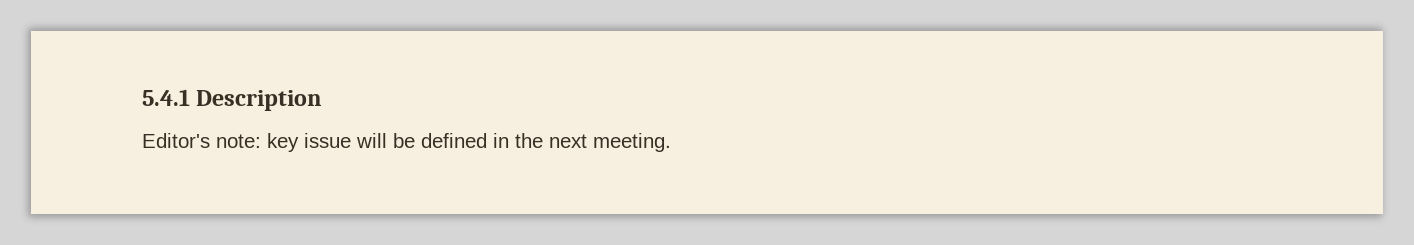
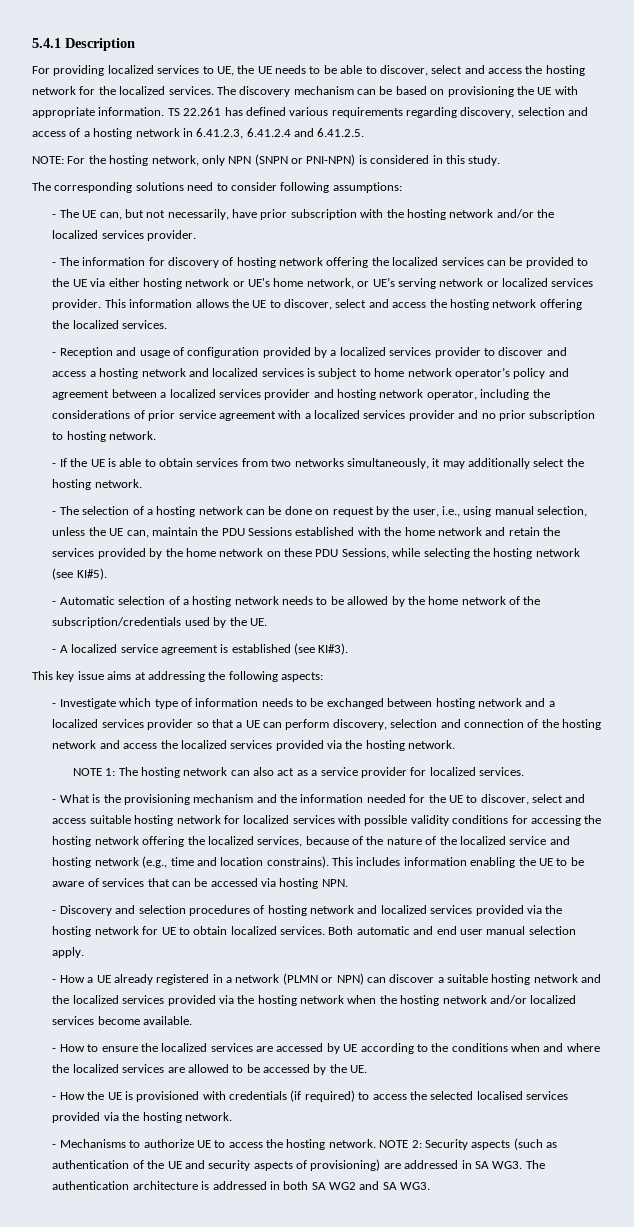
[142,133,671,152] Editor's note: key issue will be defined in the next meeting. -> [32,65,585,76] [32,86,578,97] [32,107,589,118] [32,128,365,139] [32,154,501,166] [32,182,402,193] [52,209,555,220] [52,230,197,241] [52,257,589,268] [52,277,594,289] [52,299,582,310] [52,320,168,329] [52,347,567,358] [52,367,569,379] [52,389,550,400] [52,410,596,421] [52,431,157,442] [52,458,584,469] [52,479,142,490] [52,506,588,517] [52,527,561,538] [52,548,580,559] [52,568,107,580] [52,596,541,607] [52,617,267,628] [52,643,349,655] [32,671,323,682] [52,698,555,709] [52,719,602,730] [52,740,456,751] [72,767,525,778] [52,794,586,805] [52,815,602,826] [52,836,570,847] [52,856,584,868] [52,878,348,889] [52,905,563,916] [52,926,576,937] [52,947,85,958] [52,973,602,985] [52,995,577,1006] [52,1016,193,1025] [52,1043,600,1054] [52,1064,368,1075] [52,1090,569,1102] [52,1112,232,1123] [52,1138,558,1150] [52,1159,545,1171] [52,1181,431,1190] For providing localized services to UE, the UE needs to be able to discover, select and access the hosting network for the localized services. The discovery mechanism can be based on provisioning the UE with appropriate information. TS 22.261 has defined various requirements regarding discovery, selection and access of a hosting network in 6.41.2.3, 6.41.2.4 and 6.41.2.5. // NOTE: For the hosting network, only NPN (SNPN or PNI-NPN) is considered in this study. // The corresponding solutions need to consider following assumptions: // - The UE can, but not necessarily, have prior subscription with the hosting network and/or the localized services provider. // - The information for discovery of hosting network offering the localized services can be provided to the UE via either hosting network or UE's home network, or UE’s serving network or localized services provider. This information allows the UE to discover, select and access the hosting network offering the localized services. // - Reception and usage of configuration provided by a localized services provider to discover and access a hosting network and localized services is subject to home network operator’s policy and agreement between a localized services provider and hosting network operator, including the considerations of prior service agreement with a localized services provider and no prior subscription to hosting network. // - If the UE is able to obtain services from two networks simultaneously, it may additionally select the hosting network. // - The selection of a hosting network can be done on request by the user, i.e., using manual selection, unless the UE can, maintain the PDU Sessions established with the home network and retain the services provided by the home network on these PDU Sessions, while selecting the hosting network (see KI#5). // - Automatic selection of a hosting network needs to be allowed by the home network of the subscription/credentials used by the UE. // - A localized service agreement is established (see KI#3). // This key issue aims at addressing the following aspects: // - Investigate which type of information needs to be exchanged between hosting network and a localized services provider so that a UE can perform discovery, selection and connection of the hosting network and access the localized services provided via the hosting network. // NOTE 1: The hosting network can also act as a service provider for localized services. // - What is the provisioning mechanism and the information needed for the UE to discover, select and access suitable hosting network for localized services with possible validity conditions for accessing the hosting network offering the localized services, because of the nature of the localized service and hosting network (e.g., time and location constrains). This includes information enabling the UE to be aware of services that can be accessed via hosting NPN. // - Discovery and selection procedures of hosting network and localized services provided via the hosting network for UE to obtain localized services. Both automatic and end user manual selection apply. // - How a UE already registered in a network (PLMN or NPN) can discover a suitable hosting network and the localized services provided via the hosting network when the hosting network and/or localized services become available. // - How to ensure the localized services are accessed by UE according to the conditions when and where the localized services are allowed to be accessed by the UE. // - How the UE is provisioned with credentials (if required) to access the selected localised services provided via the hosting network. // - Mechanisms to authorize UE to access the hosting network. NOTE 2: Security aspects (such as authentication of the UE and security aspects of provisioning) are addressed in SA WG3. The authentication architecture is addressed in both SA WG2 and SA WG3.

